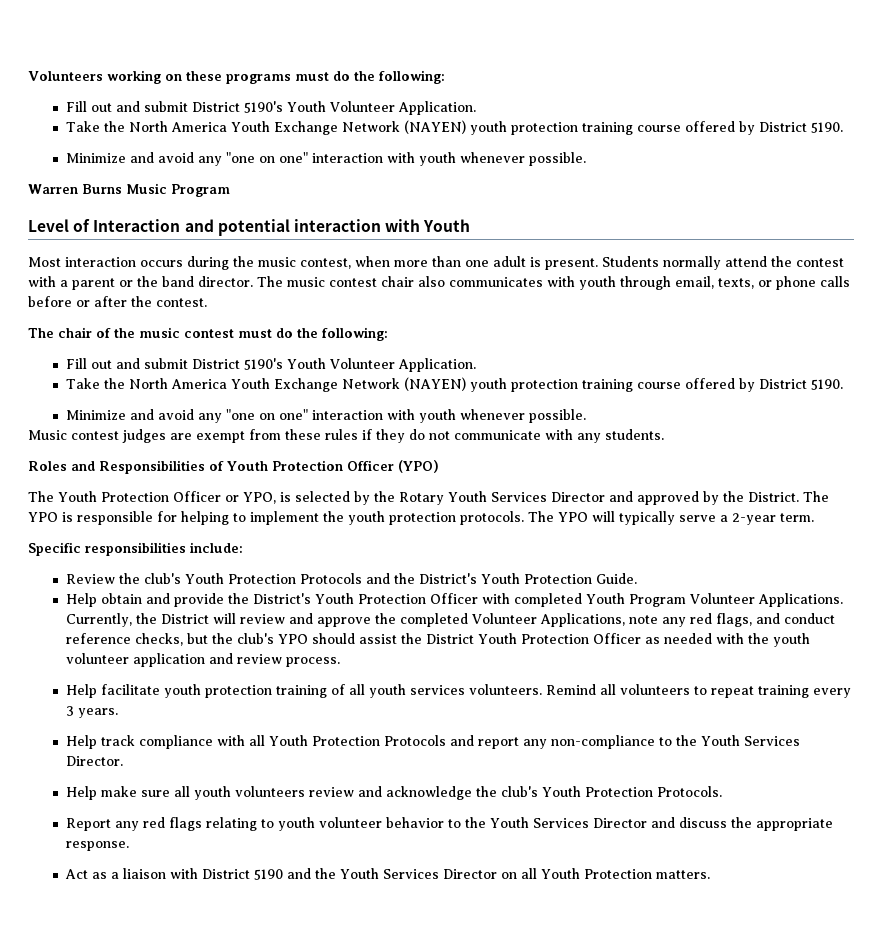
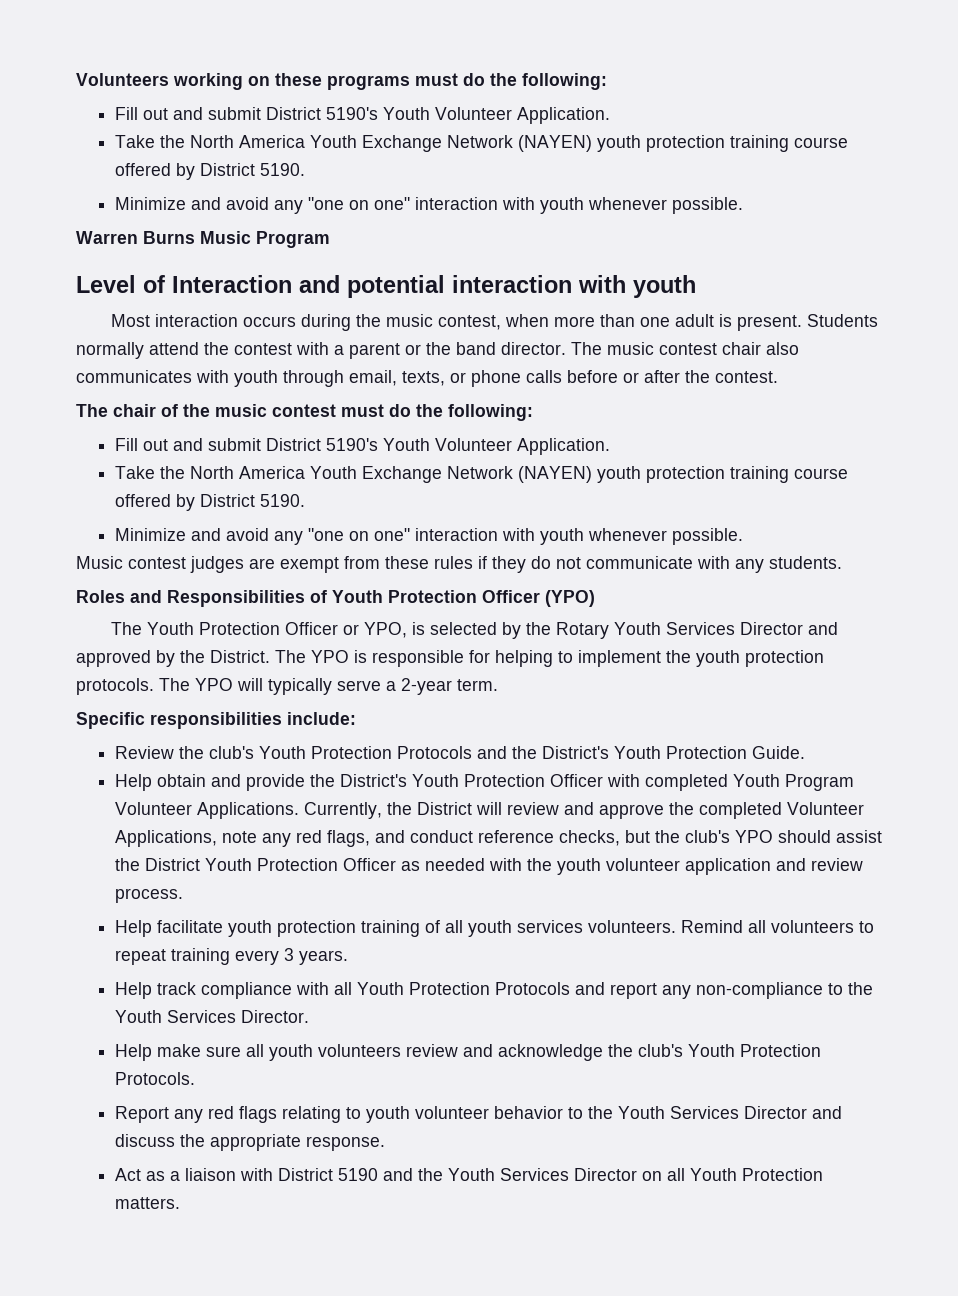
[423,219,471,232] Youth -> [633,275,696,298] youth

